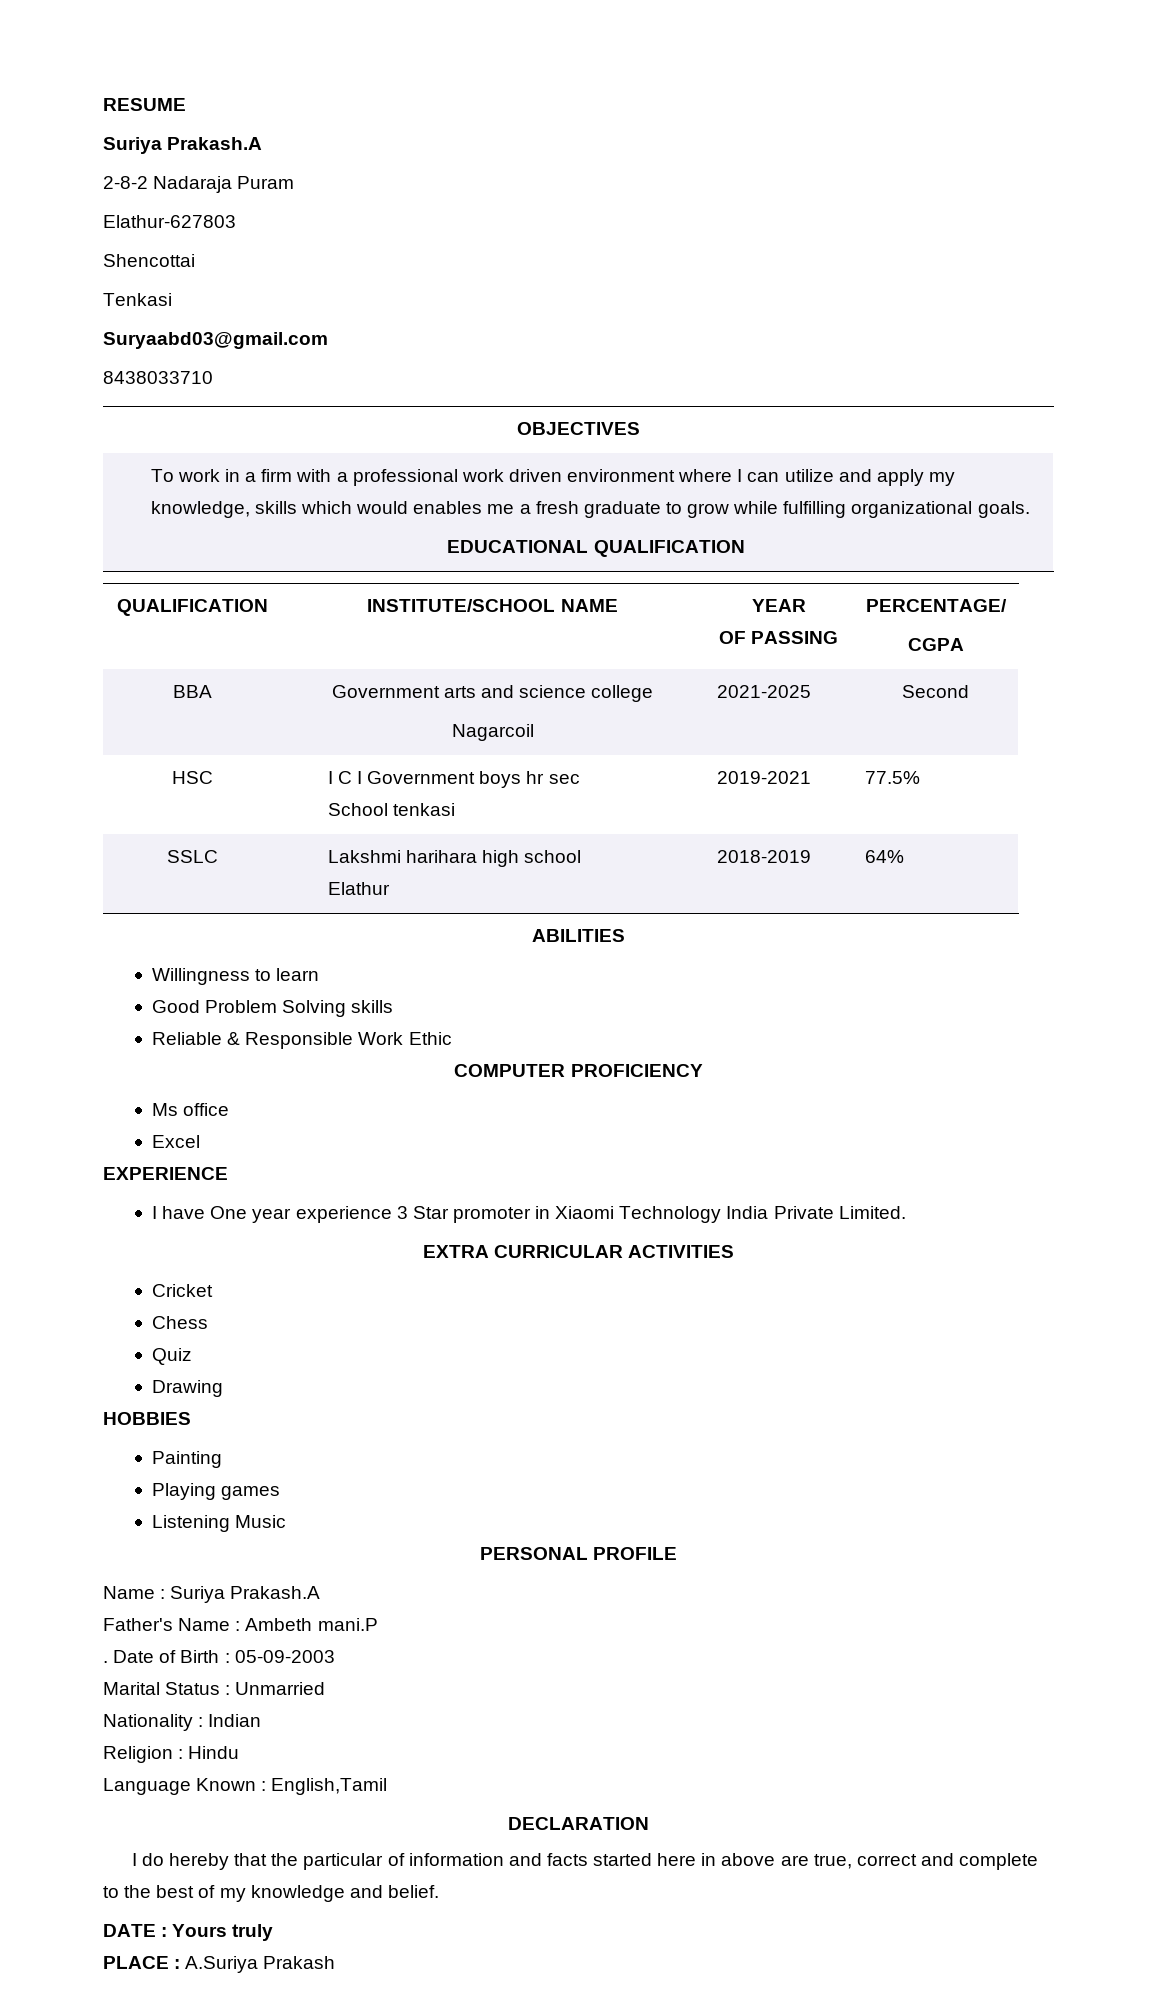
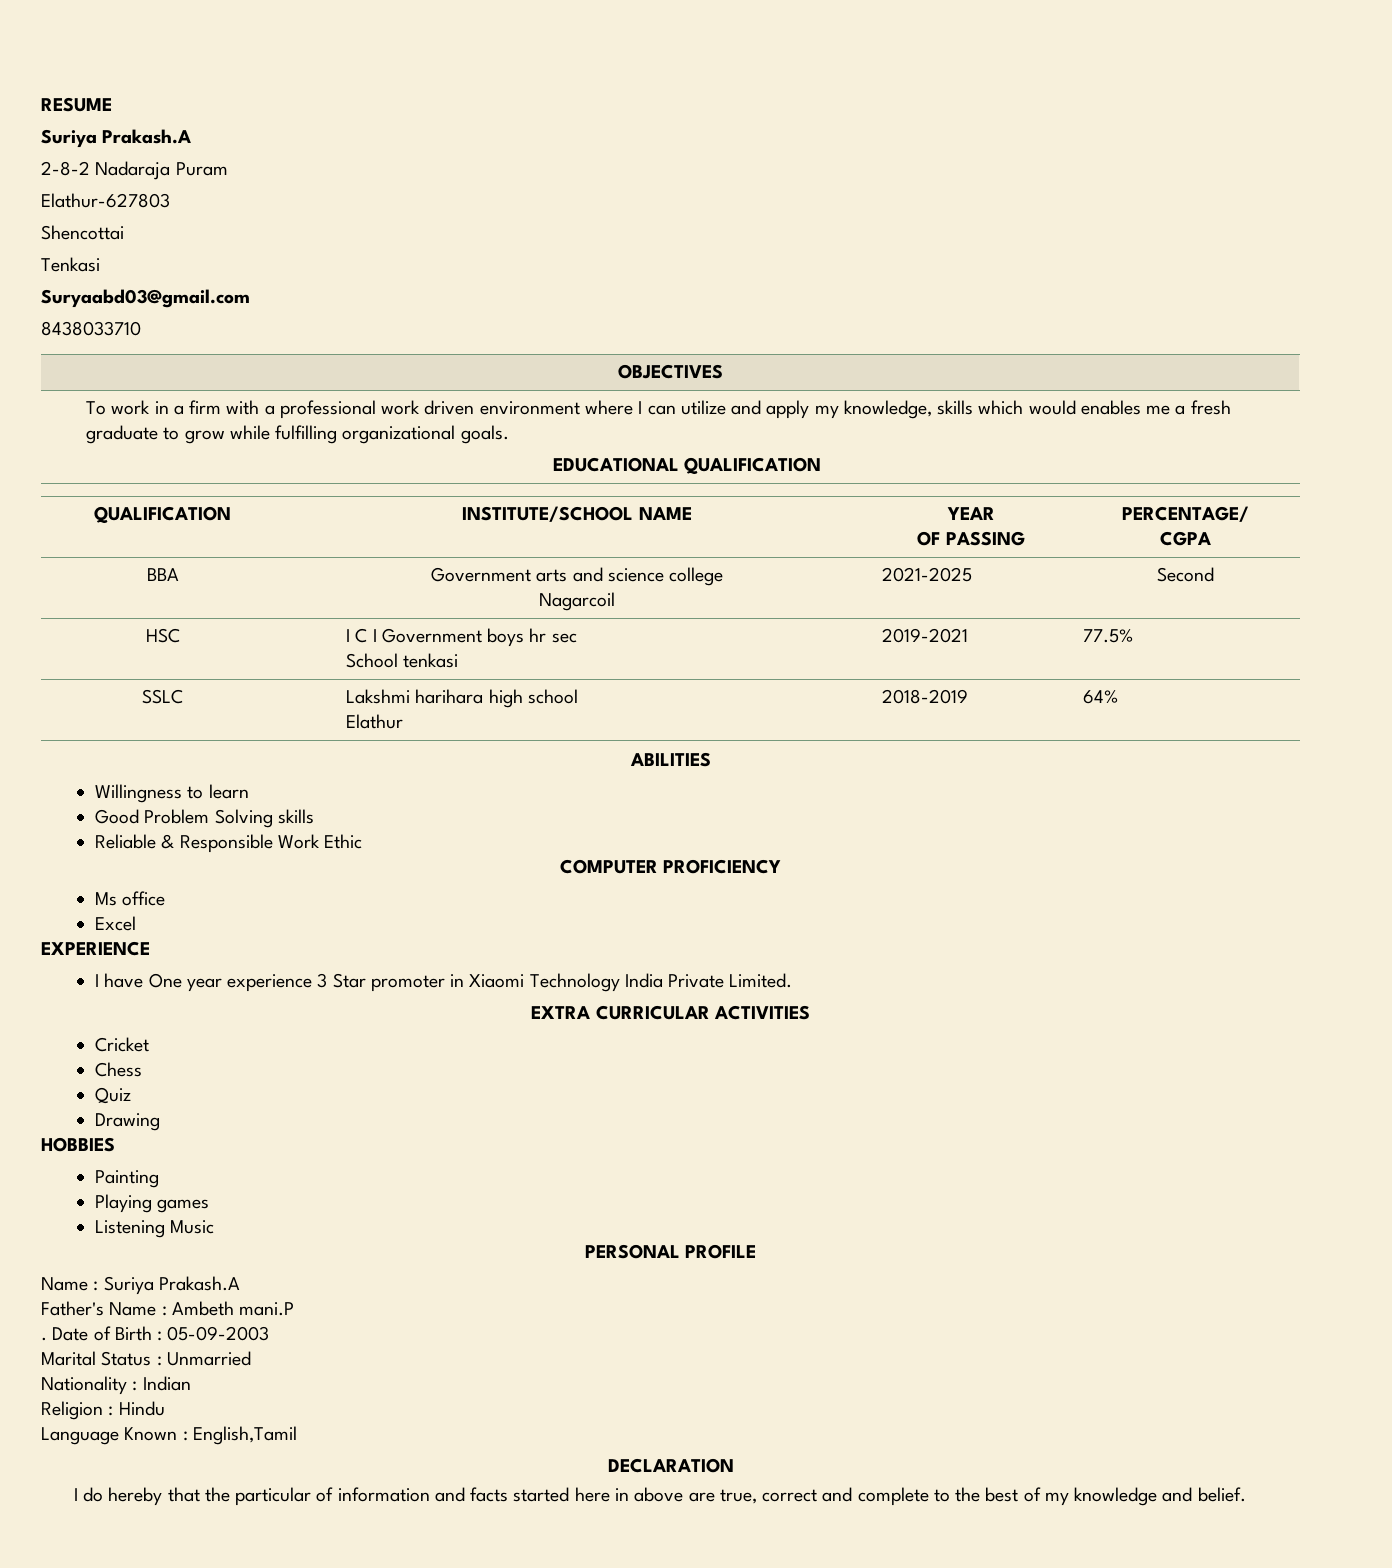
[103,1924,274,1941] [103,1956,336,1973] // DATE : Yours truly // PLACE : A.Suriya Prakash -> (1246, 1494) none

